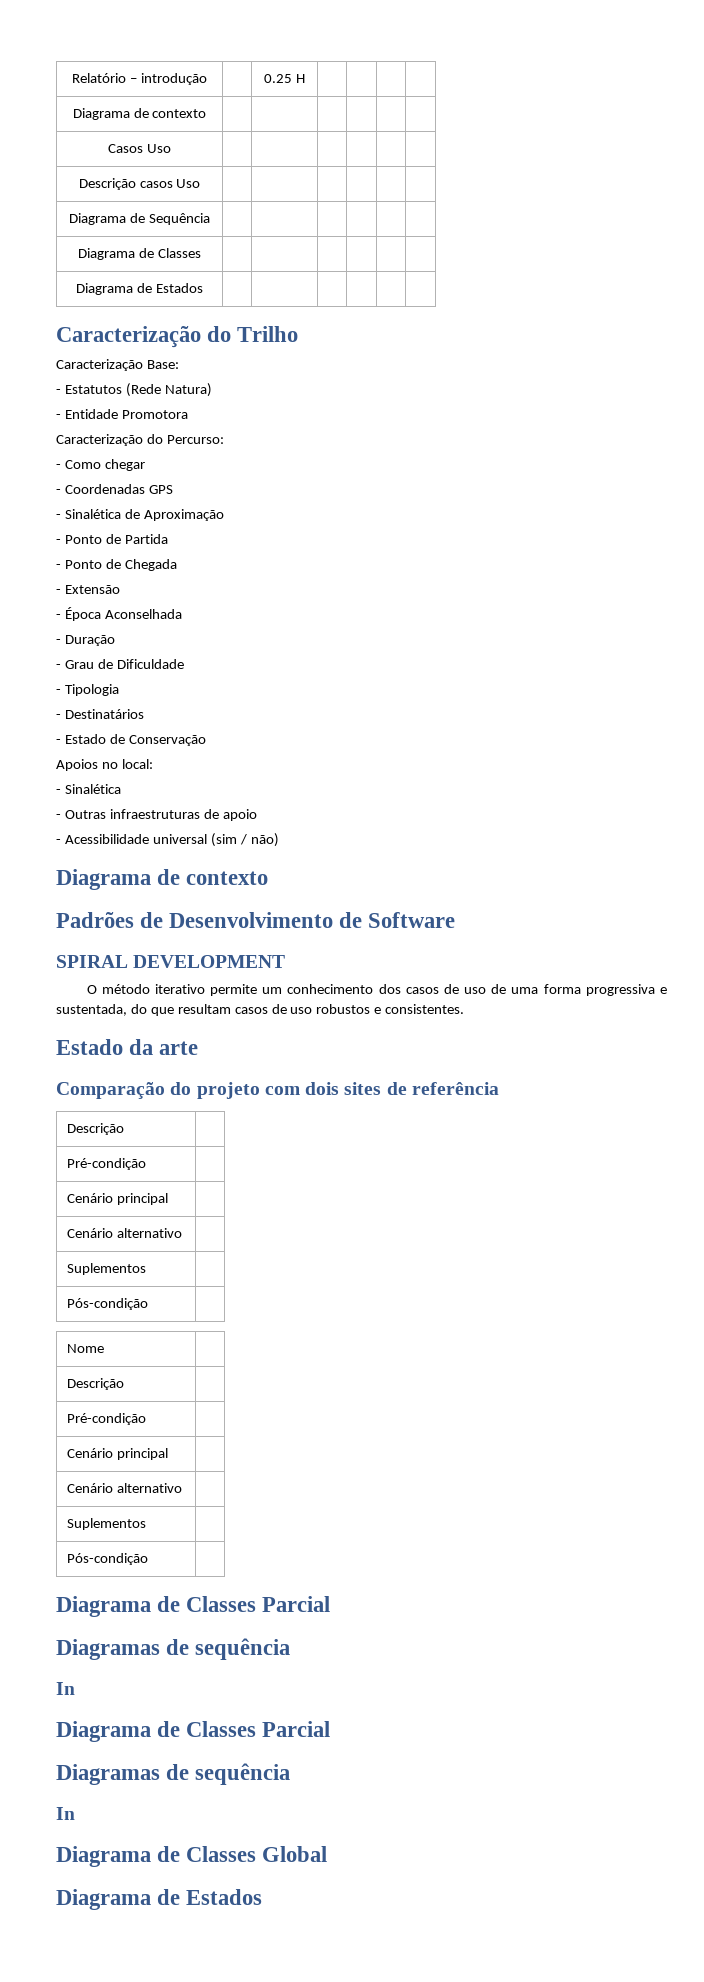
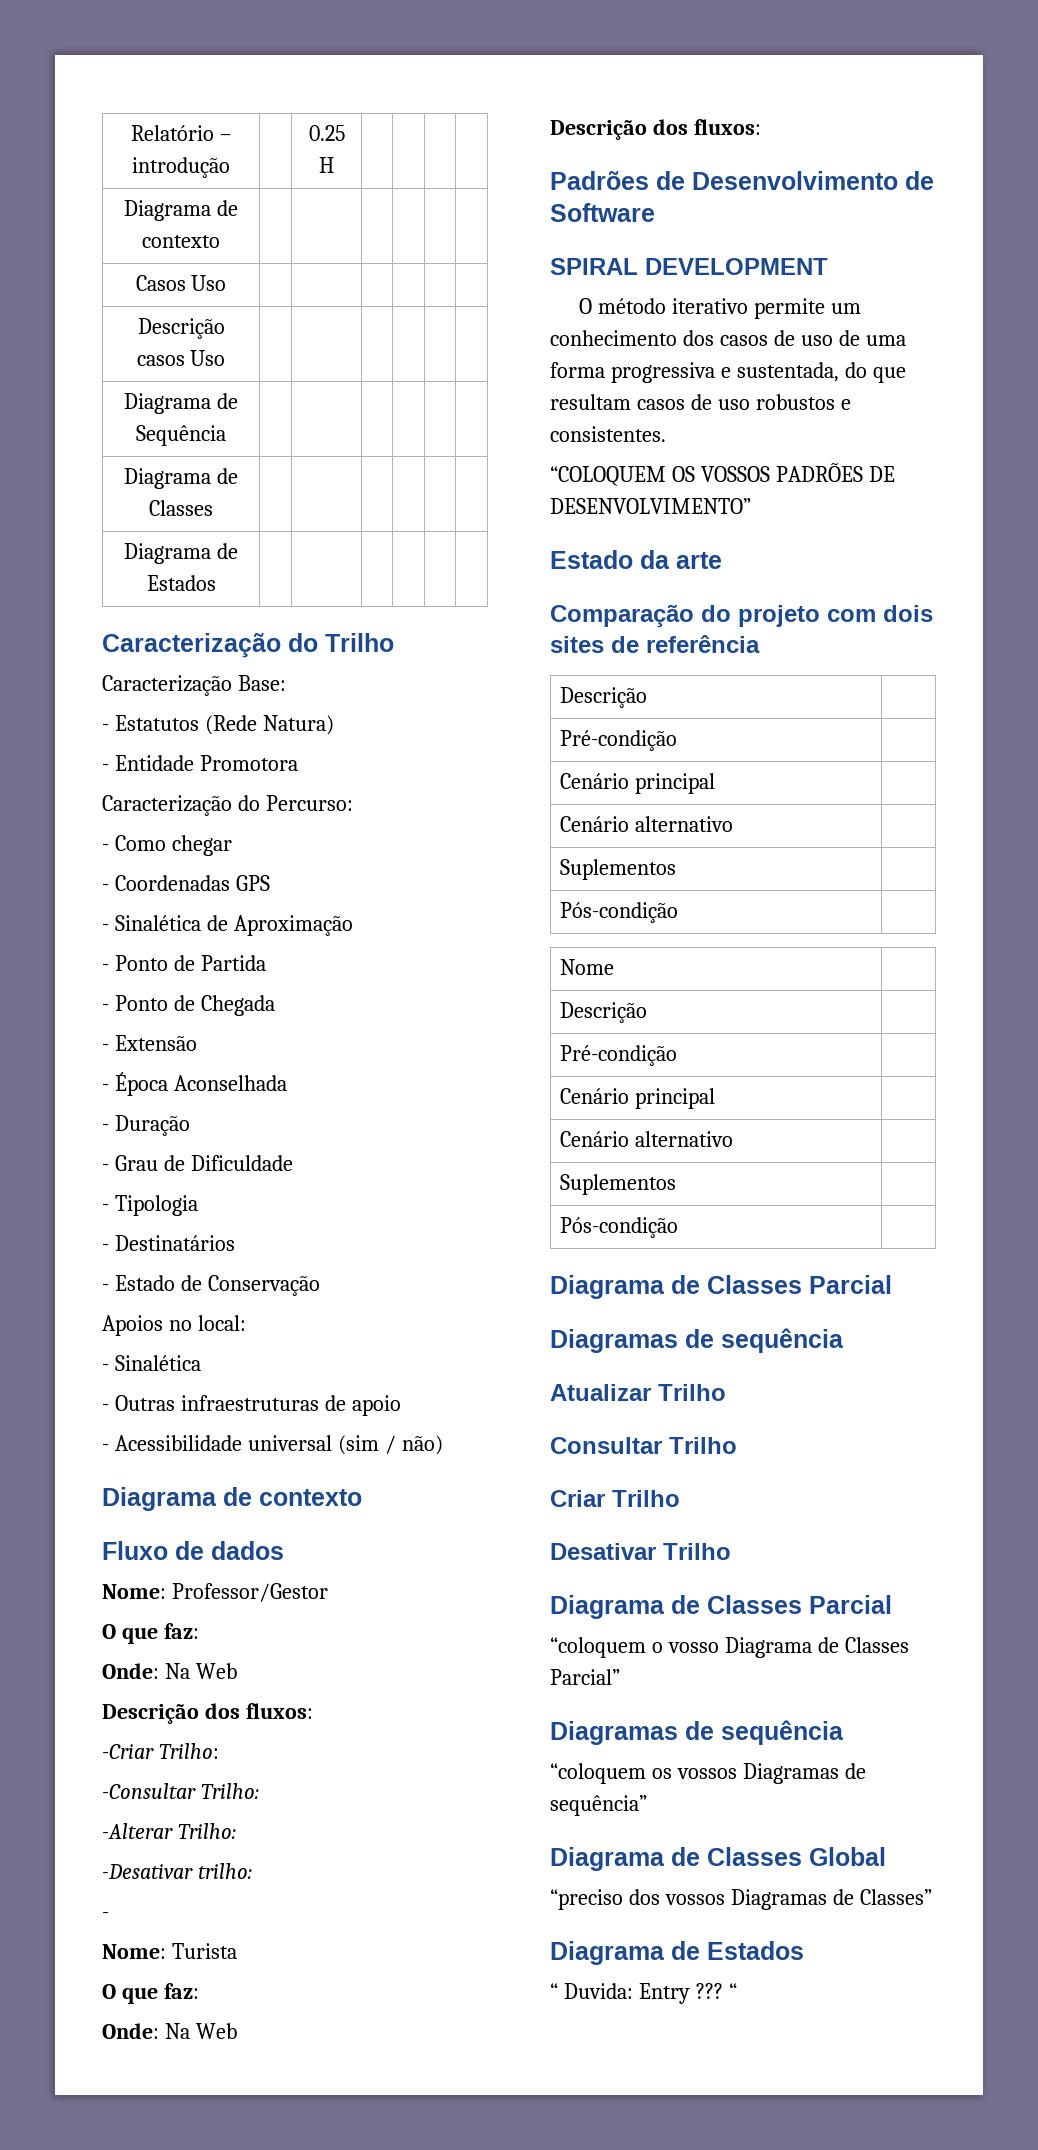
(269, 878) none -> [102,1541,284,1560] [102,1583,328,1602] [102,1623,199,1644] [102,1663,237,1679] [102,1703,313,1724] [102,1743,219,1759] [102,1783,259,1799] [102,1823,236,1839] [102,1863,252,1879] [102,1912,109,1919] [102,1943,237,1959] [102,1983,199,2004] [102,2023,237,2039] [550,119,761,140] // Fluxo de dados // Nome: Professor/Gestor // O que faz: // Onde: Na Web // Descrição dos fluxos: // -Criar Trilho: // -Consultar Trilho: // -Alterar Trilho: // -Desativar trilho: // - // Nome: Turista // O que faz: // Onde: Na Web // Descrição dos fluxos:
(465, 1009) none -> [550,463,895,486] [550,498,751,514] // “COLOQUEM OS VOSSOS PADRÕES DE DESENVOLVIMENTO”
[56,1682,75,1695] [56,1721,331,1742] [56,1763,291,1785] [56,1807,75,1820] [56,1846,328,1867] [56,1889,263,1910] In // Diagrama de Classes Parcial // Diagramas de sequência // In // Diagrama de Classes Global // Diagrama de Estados -> [550,1384,726,1401] [550,1437,737,1454] [550,1490,680,1507] [550,1543,731,1560] [550,1595,892,1619] [550,1637,909,1658] [550,1669,620,1685] [550,1720,844,1745] [550,1763,866,1784] [550,1795,647,1816] [550,1847,886,1871] [550,1889,932,1910] [550,1941,804,1965] [550,1983,737,2004] Atualizar Trilho // Consultar Trilho // Criar Trilho // Desativar Trilho // Diagrama de Classes Parcial // “coloquem o vosso Diagrama de Classes Parcial” // Diagramas de sequência // “coloquem os vossos Diagramas de sequência” // Diagrama de Classes Global // “preciso dos vossos Diagramas de Classes” // Diagrama de Estados // “ Duvida: Entry ??? “

